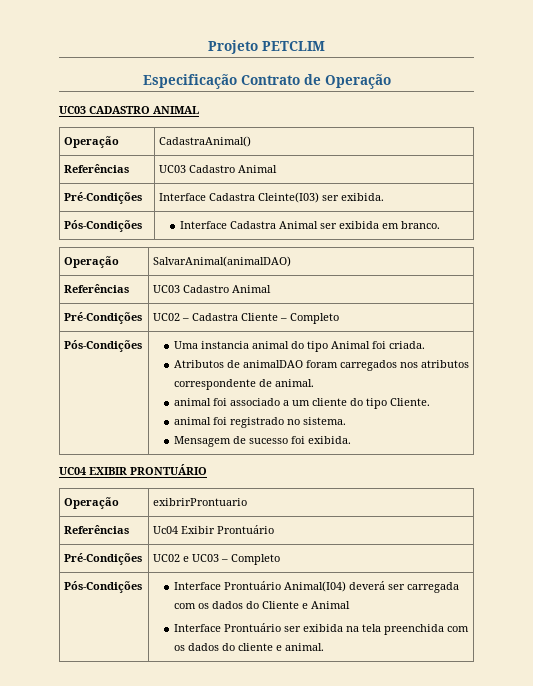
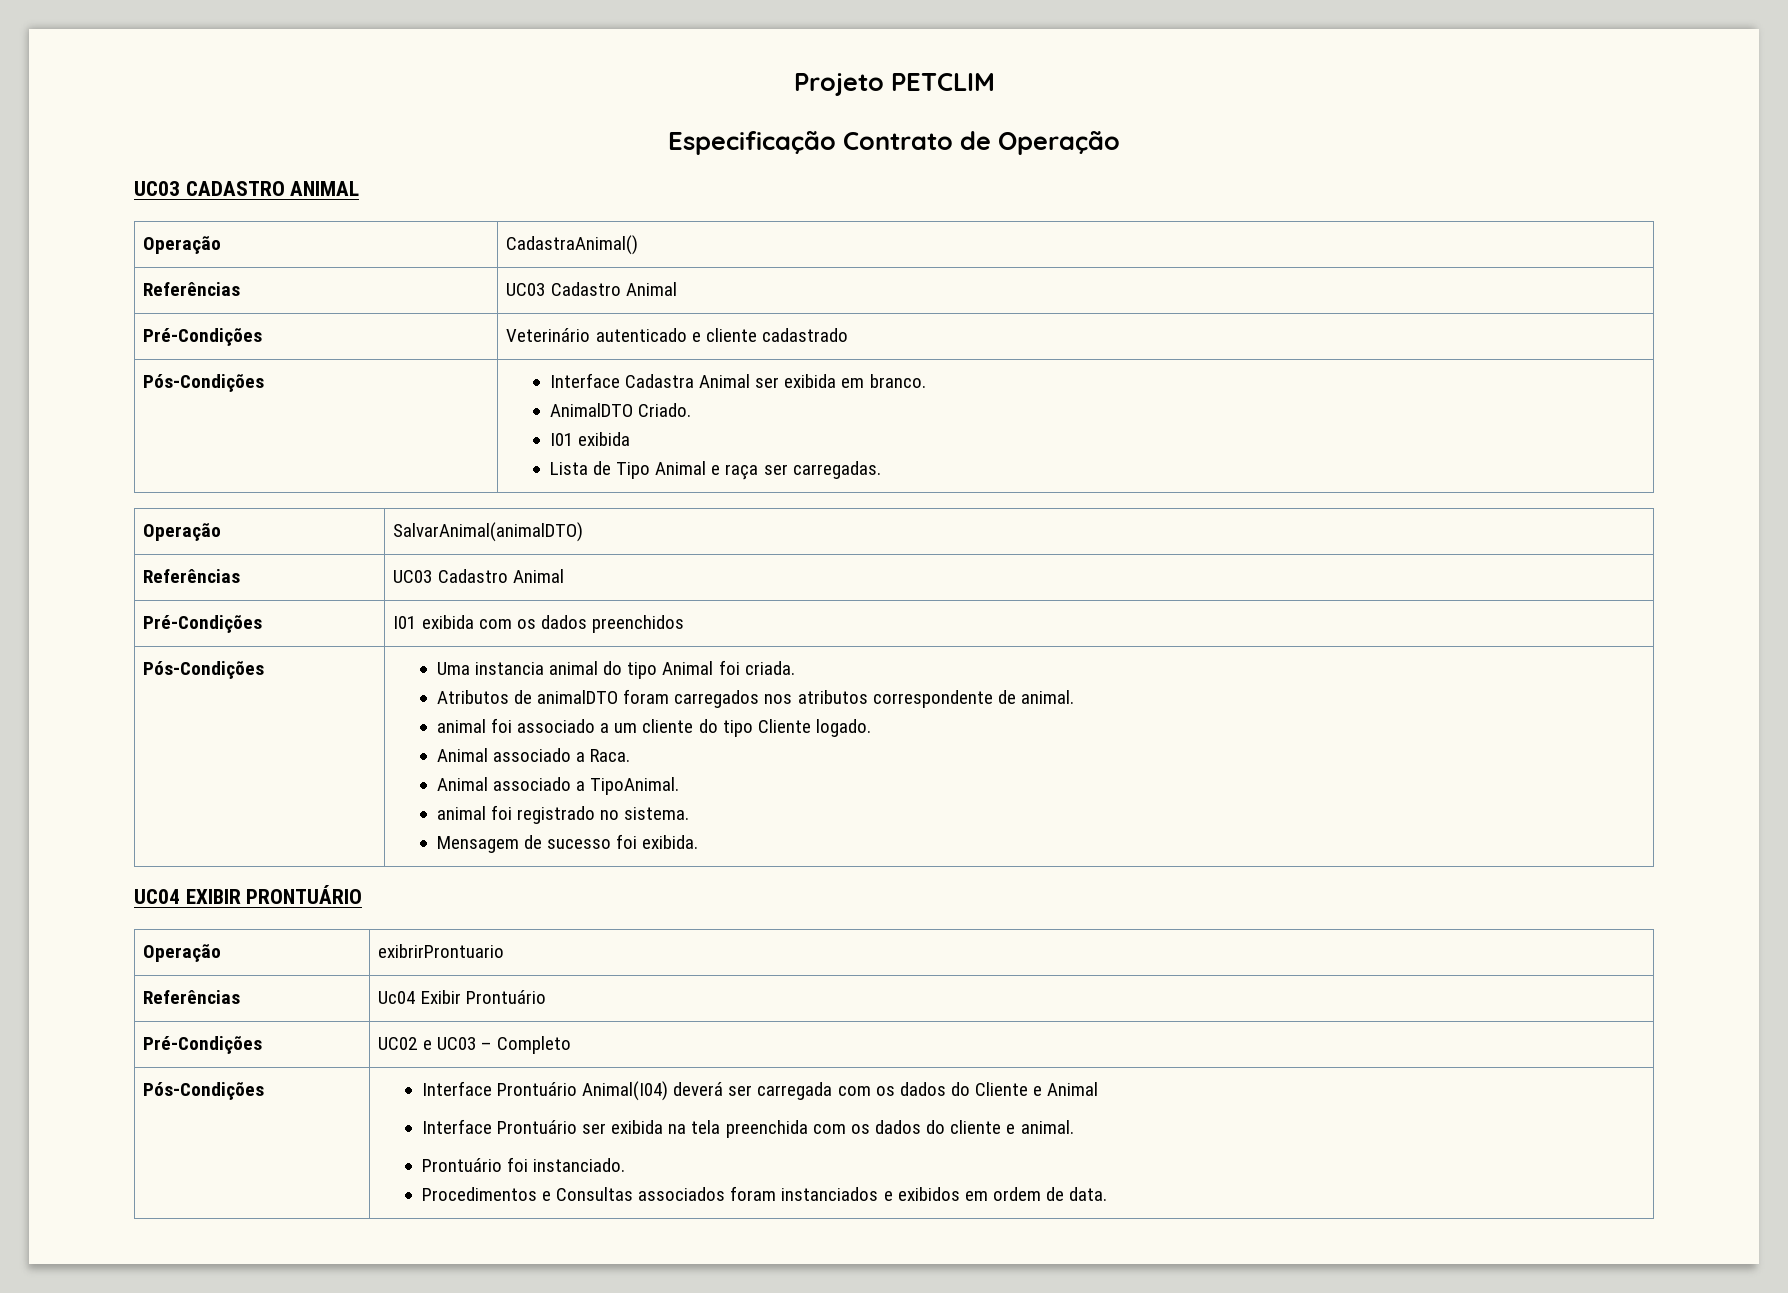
[159,192,385,203] Interface Cadastra Cleinte(I03) ser exibida. -> [506,328,848,342] Veterinário autenticado e cliente cadastrado
[64,256,120,268] [153,256,292,267] [64,284,130,293] [153,285,272,293] [64,312,143,324] [153,313,340,324] // Operação | SalvarAnimal(animalDAO) // Referências | UC03 Cadastro Animal // Pré-Condições | UC02 – Cadastra Cliente – Completo -> [549,403,691,417] [549,432,630,446] [549,461,881,480] [143,523,222,541] [393,522,584,542] [143,569,241,583] [393,569,564,583] [143,615,263,633] [393,615,685,633] // AnimalDTO Criado. // I01 exibida // Lista de Tipo Animal e raça ser carregadas. // Operação | SalvarAnimal(animalDTO) // Referências | UC03 Cadastro Animal // Pré-Condições | I01 exibida com os dados preenchidos
[242,360,303,368] animalDAO -> [537,690,619,704] animalDTO
[389,398,430,406] Cliente. -> [757,719,871,737] [436,748,631,762] [436,777,680,795] Cliente logado. // Animal associado a Raca. // Animal associado a TipoAnimal.
(324, 647) none -> [421,1157,626,1172] [421,1186,1108,1201] // Prontuário foi instanciado. // Procedimentos e Consultas associados foram instanciados e exibidos em ordem de data.

